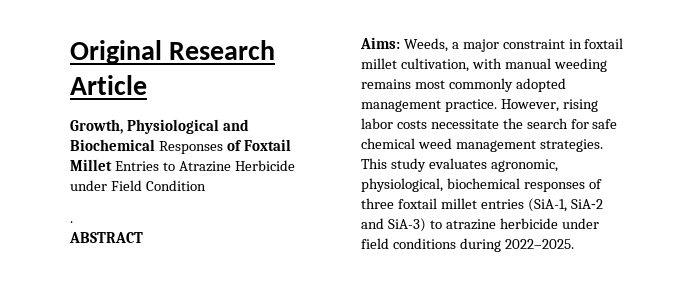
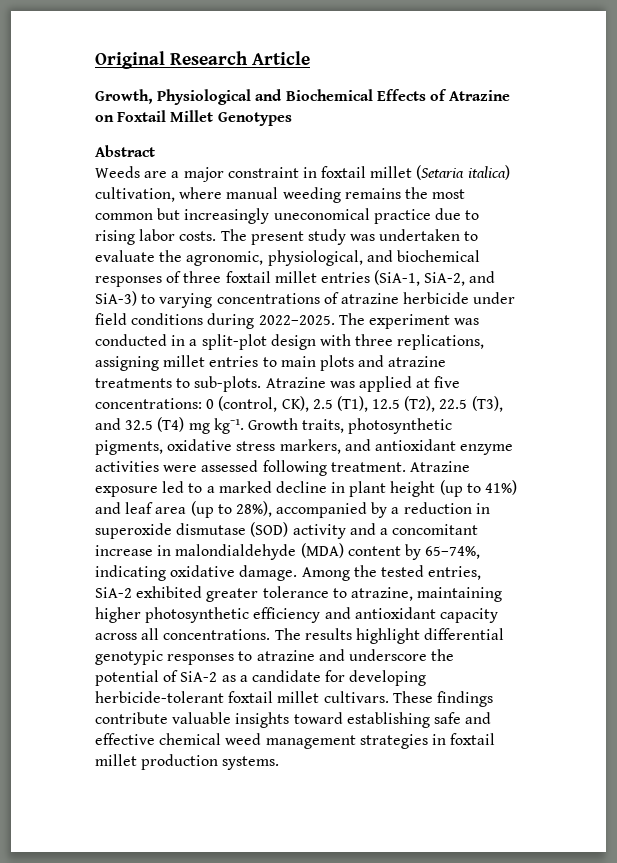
[158,139,291,154] [70,159,295,172] [70,180,206,191] [70,221,73,223] [69,232,143,243] [360,37,448,52] Responses of Foxtail Millet Entries to Atrazine Herbicide under Field Condition // . // ABSTRACT // Aims: Weeds, -> [376,89,511,101] [95,110,292,126] [95,145,155,157] [95,166,168,178] Effects of Atrazine on Foxtail Millet Genotypes // Abstract // Weeds are
[400,58,607,72] [361,78,566,92] [361,99,598,112] [361,118,618,129] [361,138,603,152] [361,158,487,172] cultivation, with manual weeding remains most commonly adopted management practice. However, rising labor costs necessitate the search for safe chemical weed management strategies. This study evaluates -> [416,165,510,180] [95,187,466,203] [95,208,480,224] [95,229,479,245] [95,250,183,262] (Setaria italica) cultivation, where manual weeding remains the most common but increasingly uneconomical practice due to rising labor costs. The present study was undertaken to evaluate the
(443, 185) none -> [366,250,393,262] and
[570,199,603,209] SiA‑2 -> [424,272,466,286] SiA-2,
(442, 224) none -> [159,292,339,308] varying concentrations of
(574, 244) none -> [338,313,480,329] [95,334,485,350] [95,355,447,371] [95,376,461,392] [95,396,503,412] [95,417,453,434] [95,439,514,455] [95,460,470,476] [95,480,518,497] [95,501,490,518] [95,522,479,539] [95,543,481,560] [95,565,482,581] [95,586,503,602] [95,607,498,623] [95,628,505,644] [95,649,455,665] [95,670,427,686] [95,691,493,707] [95,712,492,728] [95,733,496,749] [95,754,280,770] The experiment was conducted in a split-plot design with three replications, assigning millet entries to main plots and atrazine treatments to sub-plots. Atrazine was applied at five concentrations: 0 (control, CK), 2.5 (T1), 12.5 (T2), 22.5 (T3), and 32.5 (T4) mg kg⁻¹. Growth traits, photosynthetic pigments, oxidative stress markers, and antioxidant enzyme activities were assessed following treatment. Atrazine exposure led to a marked decline in plant height (up to 41%) and leaf area (up to 28%), accompanied by a reduction in superoxide dismutase (SOD) activity and a concomitant increase in malondialdehyde (MDA) content by 65–74%, indicating oxidative damage. Among the tested entries, SiA-2 exhibited greater tolerance to atrazine, maintaining higher photosynthetic efficiency and antioxidant capacity across all concentrations. The results highlight differential genotypic responses to atrazine and underscore the potential of SiA-2 as a candidate for developing herbicide-tolerant foxtail millet cultivars. These findings contribute valuable insights toward establishing safe and effective chemical weed management strategies in foxtail millet production systems.

